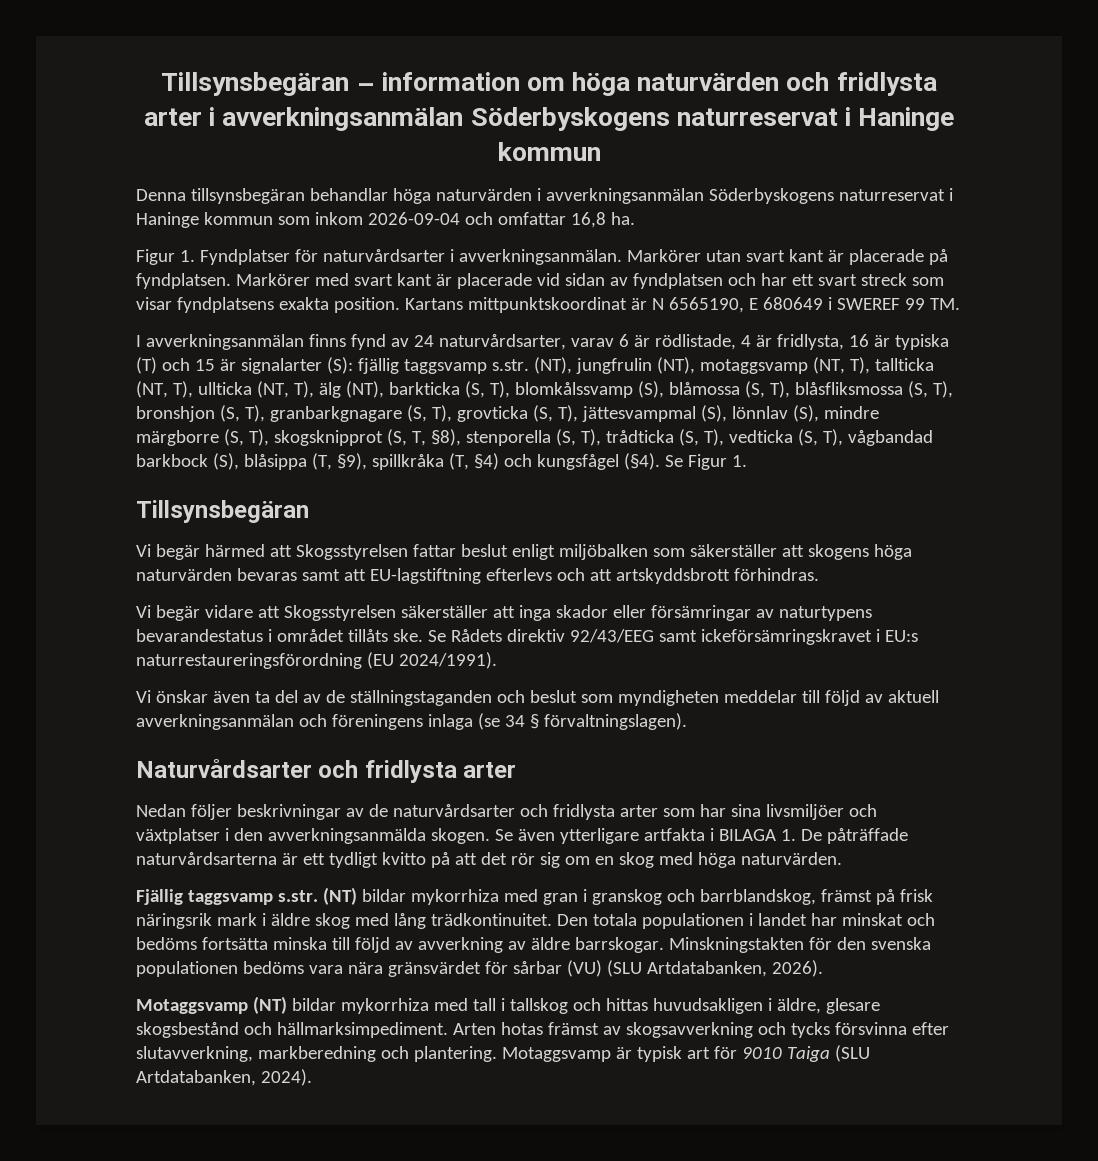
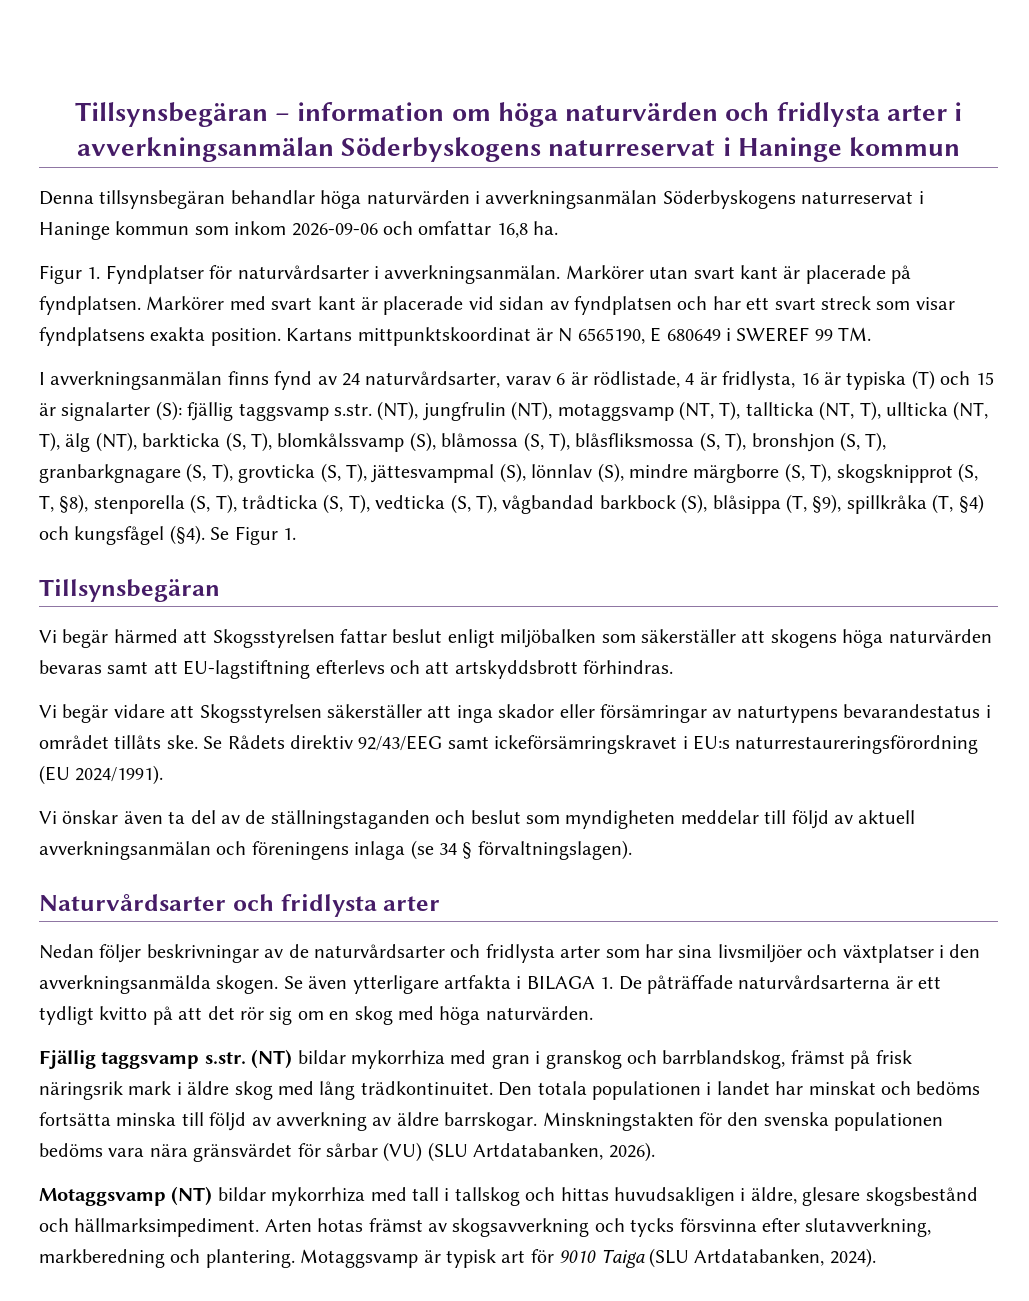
[367,212,460,225] 2026-09-04 -> [291,223,378,236] 2026-09-06

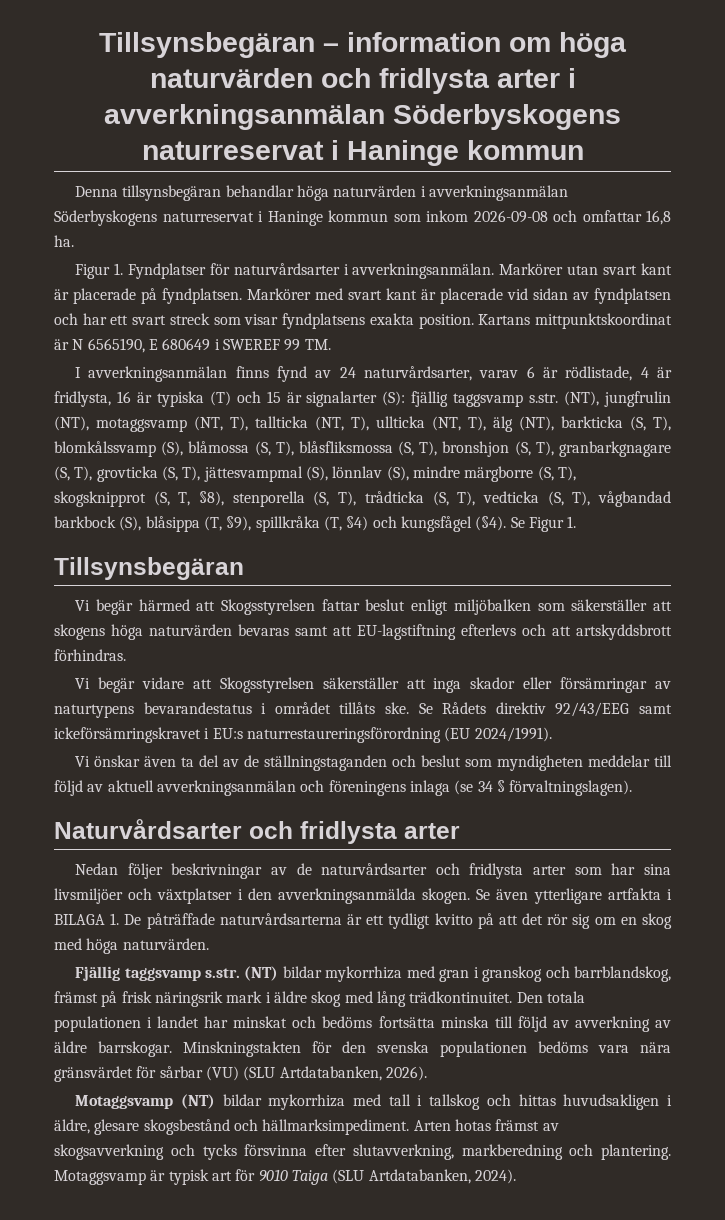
[291,223,378,236] 2026-09-06 -> [473,210,548,223] 2026-09-08

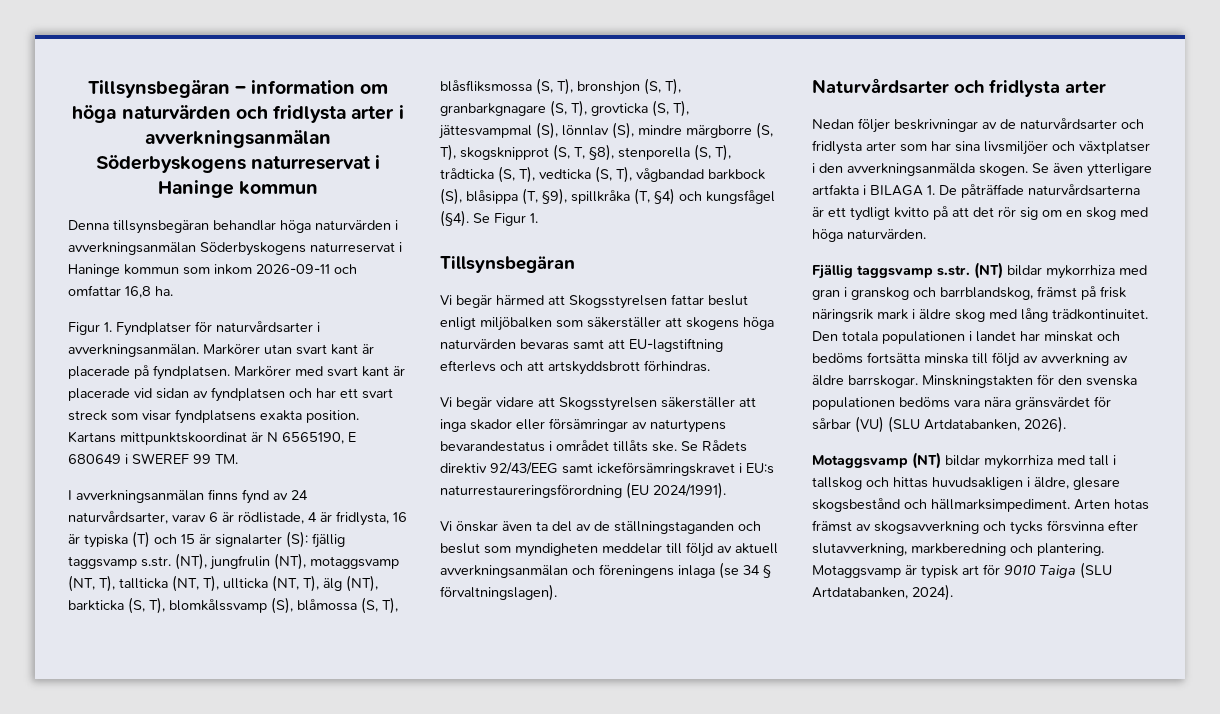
[473,210,548,223] 2026-09-08 -> [256,264,330,274] 2026-09-11

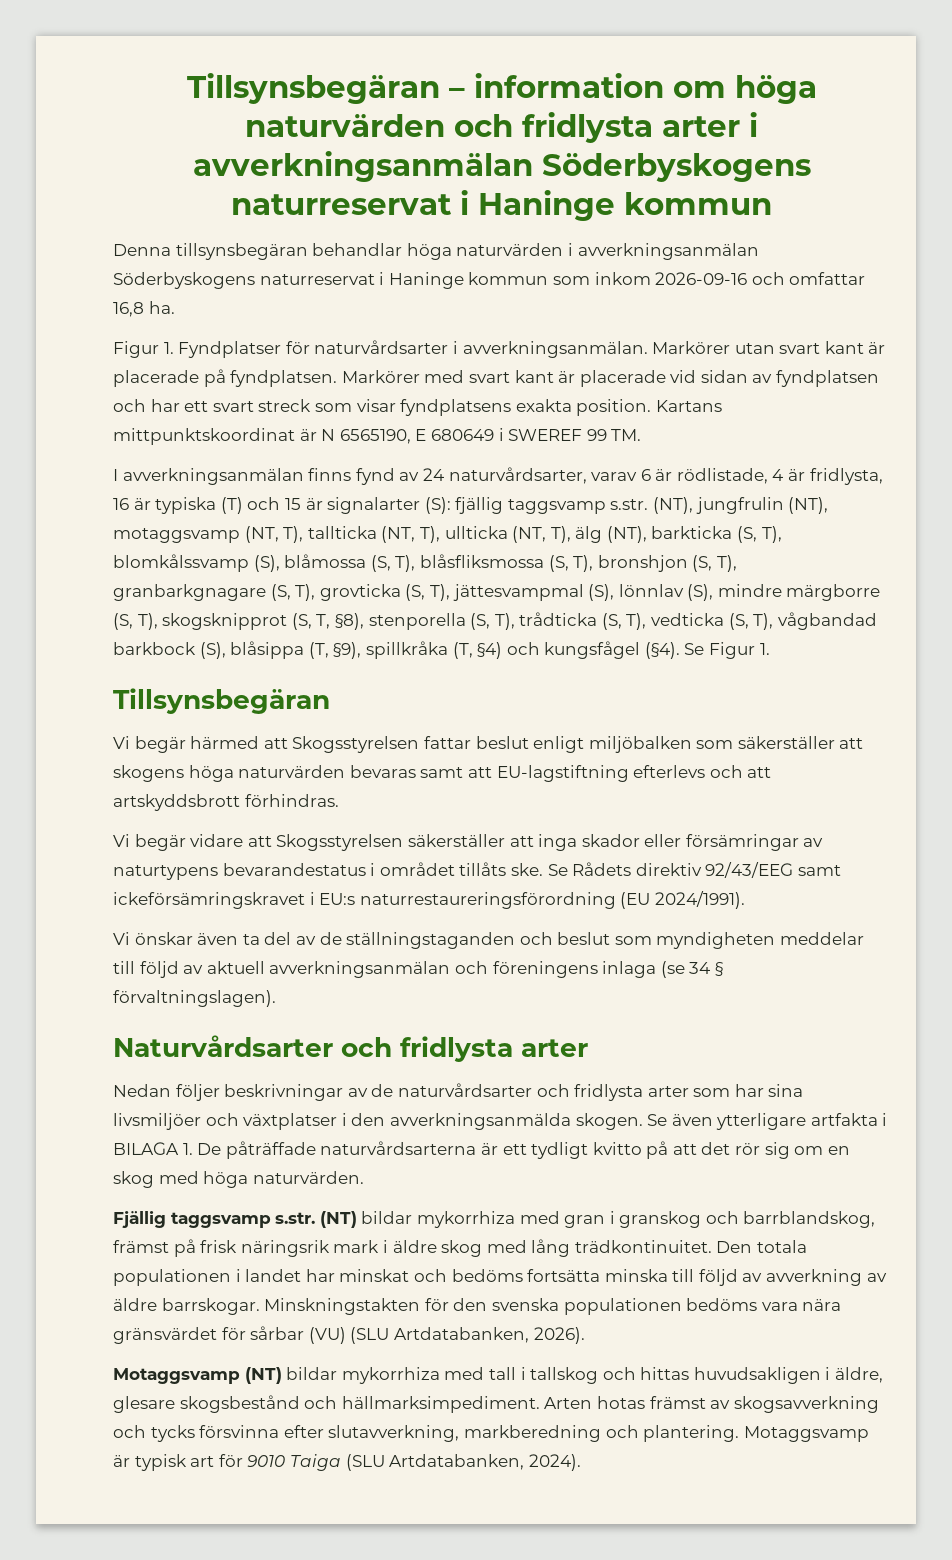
[256,264,330,274] 2026-09-11 -> [655,272,748,285] 2026-09-16

